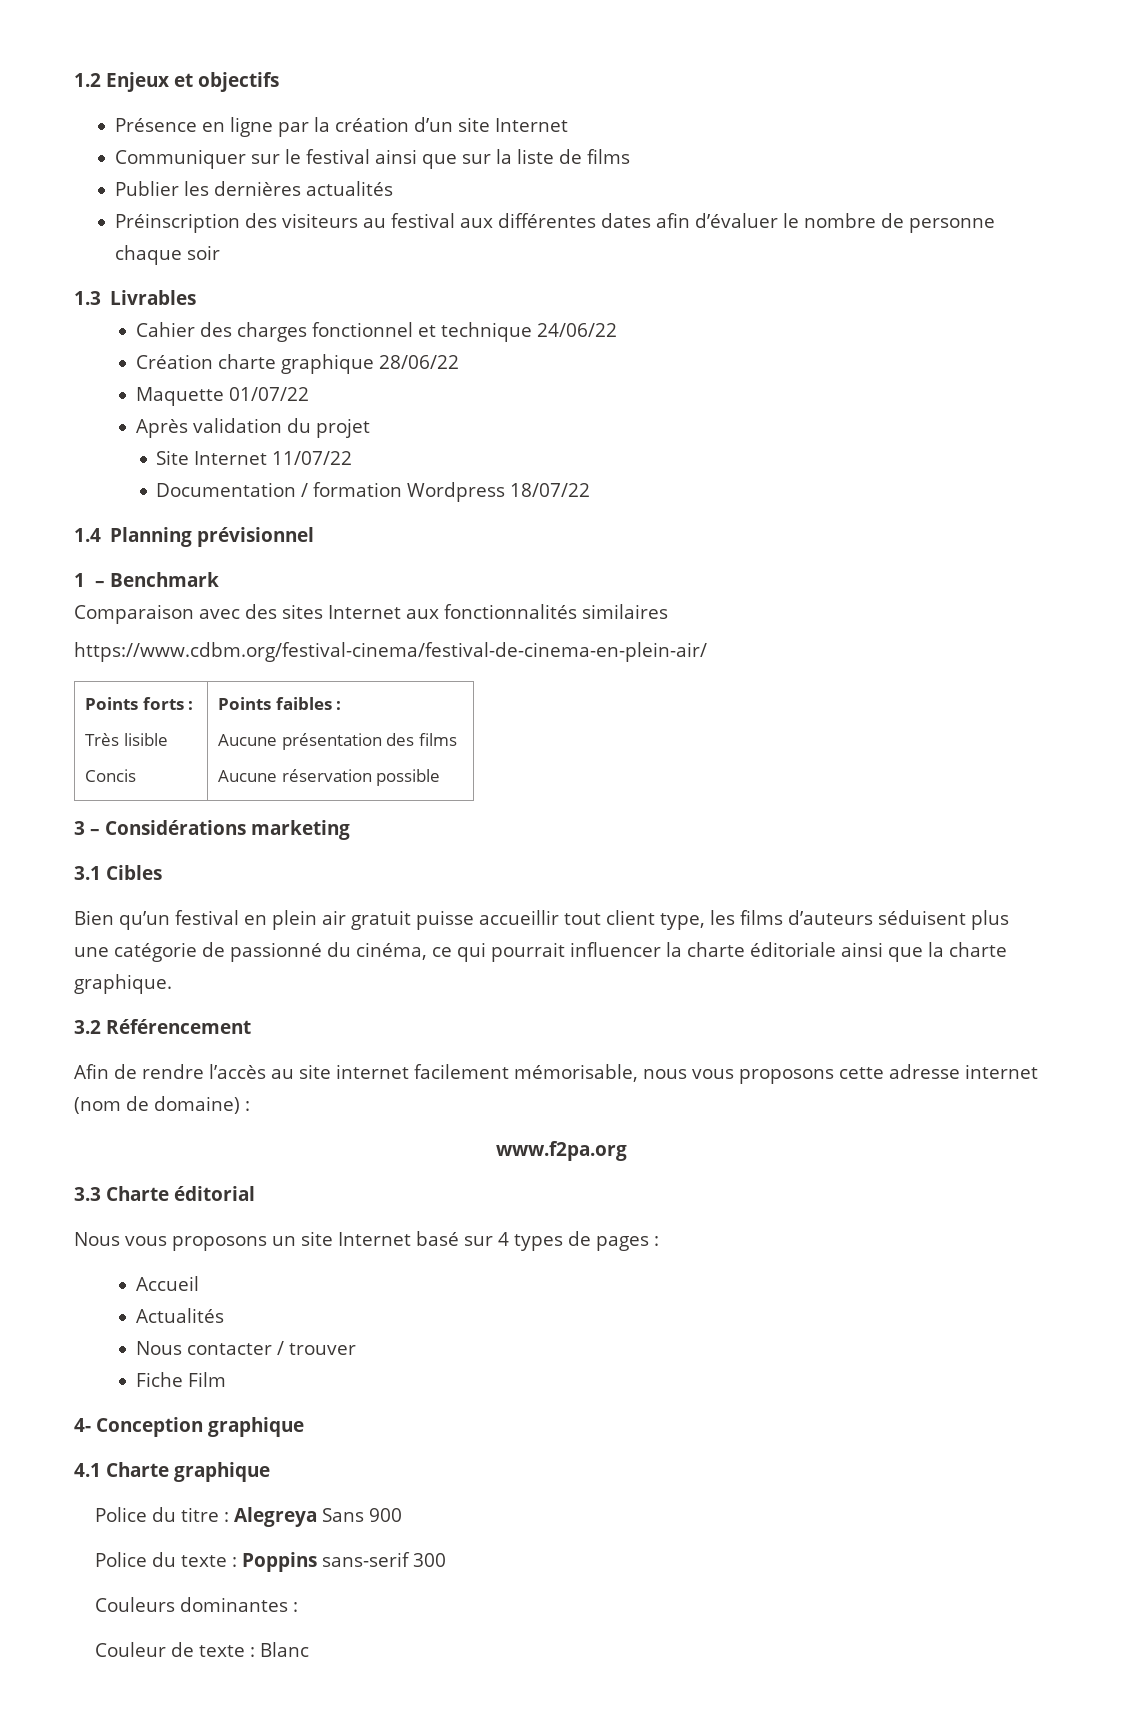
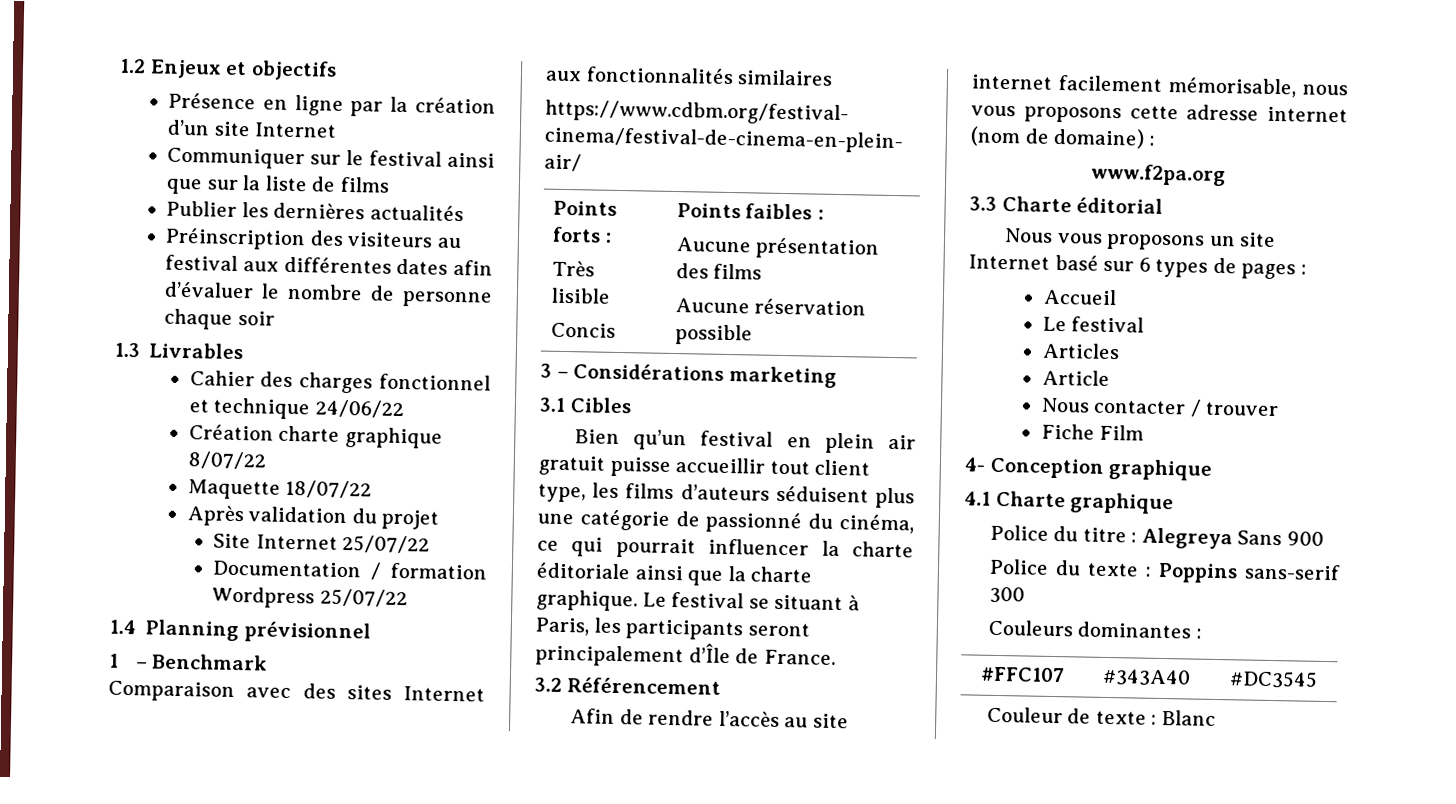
[378,355,459,369] 28/06/22 -> [187,451,266,470] 8/07/22
[228,387,309,401] 01/07/22 -> [285,479,373,499] 18/07/22
[272,451,353,465] 11/07/22 -> [342,534,431,554] 25/07/22
[510,483,591,497] 18/07/22 -> [319,588,408,608] 25/07/22
(172, 984) none -> [642,591,860,611] [535,617,810,641] [535,643,836,668] Le festival se situant à Paris, les participants seront principalement d’Île de France.
[498,1232,509,1246] 4 -> [1138,257,1151,272] 6
[135,1308,224,1323] Actualités -> [1042,316,1145,333] [1041,342,1120,360] [1041,369,1110,386] Le festival // Articles // Article
(298, 1607) none -> [979,666,1065,683] [1101,668,1191,687] [1228,670,1318,689] // #FFC107 | #343A40 | #DC3545

